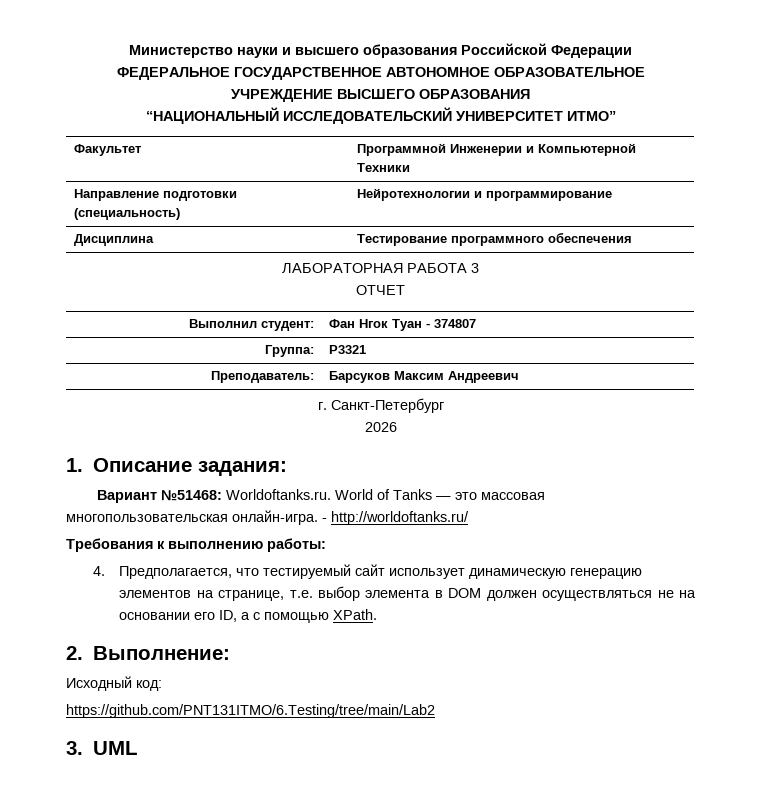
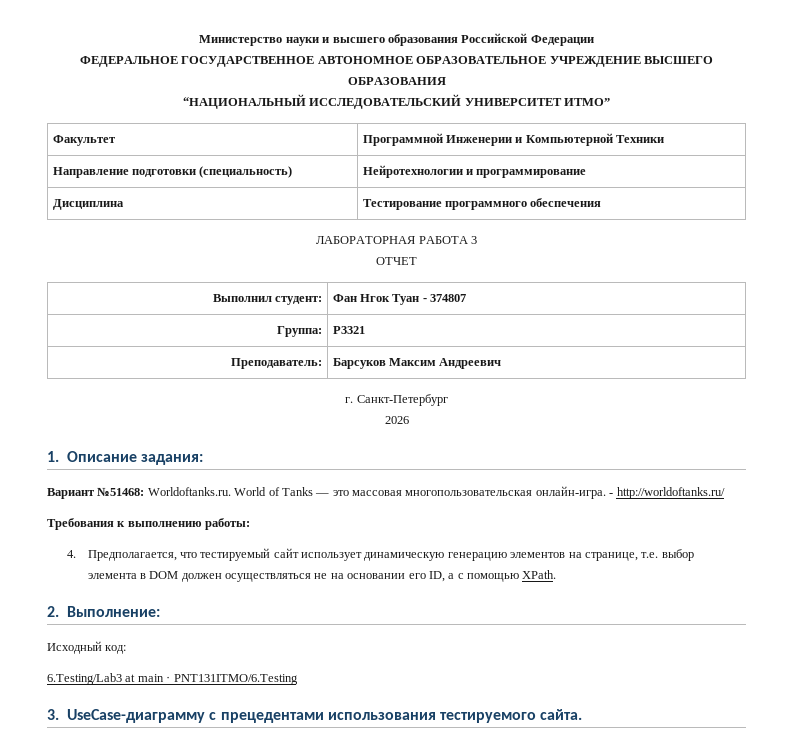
[66,704,435,718] [66,741,138,755] https://github.com/PNT131ITMO/6.Testing/tree/main/Lab2 // 3. UML -> [47,673,298,685] [47,709,583,723] 6.Testing/Lab3 at main · PNT131ITMO/6.Testing // 3. UseCase-диаграмму с прецедентами использования тестируемого сайта.

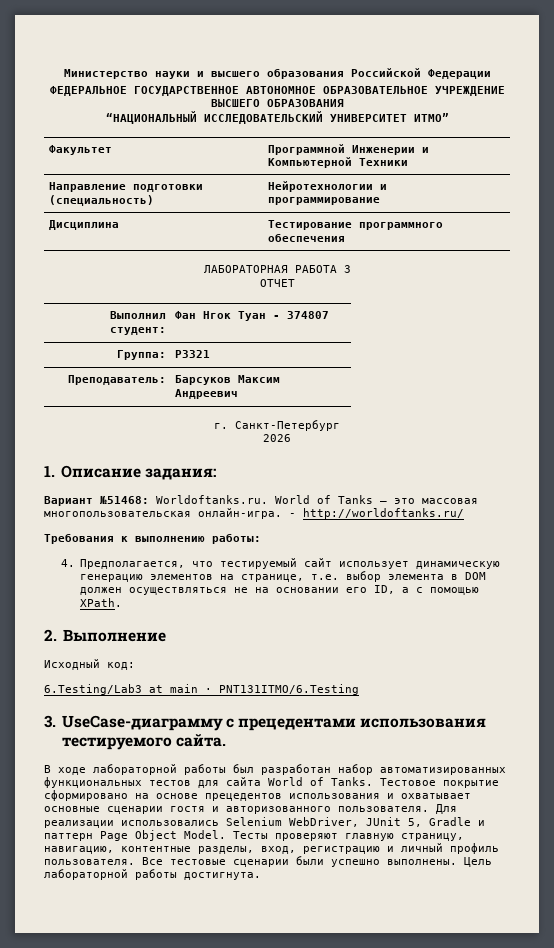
[67,606,161,617] Выполнение: -> [62,629,166,642] Выполнение
(583, 714) none -> [44,764,506,775] [44,777,499,788] [44,790,471,801] [44,804,457,814] [44,817,485,828] [44,830,464,841] [44,843,499,854] [44,856,492,867] [44,869,261,880] // В ходе лабораторной работы был разработан набор автоматизированных функциональных тестов для сайта World of Tanks. Тестовое покрытие сформировано на основе прецедентов использования и охватывает основные сценарии гостя и авторизованного пользователя. Для реализации использовались Selenium WebDriver, JUnit 5, Gradle и паттерн Page Object Model. Тесты проверяют главную страницу, навигацию, контентные разделы, вход, регистрацию и личный профиль пользователя. Все тестовые сценарии были успешно выполнены. Цель лабораторной работы достигнута.

